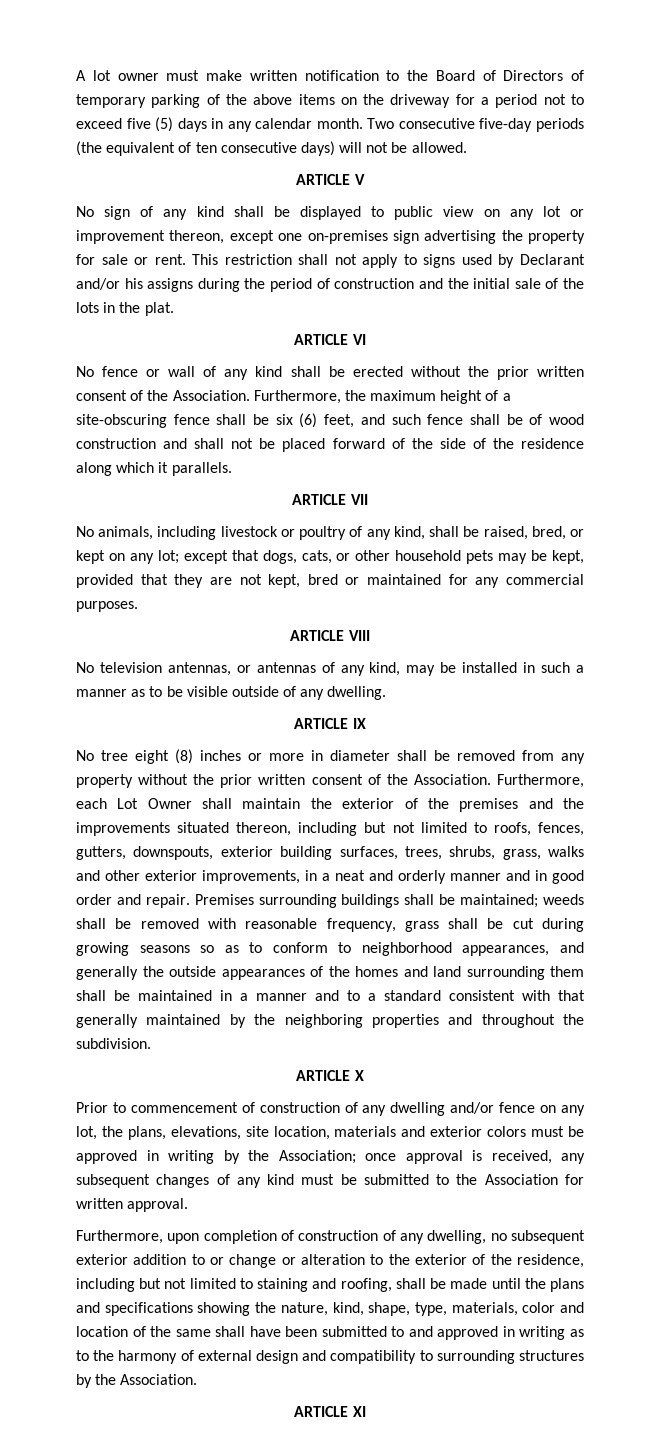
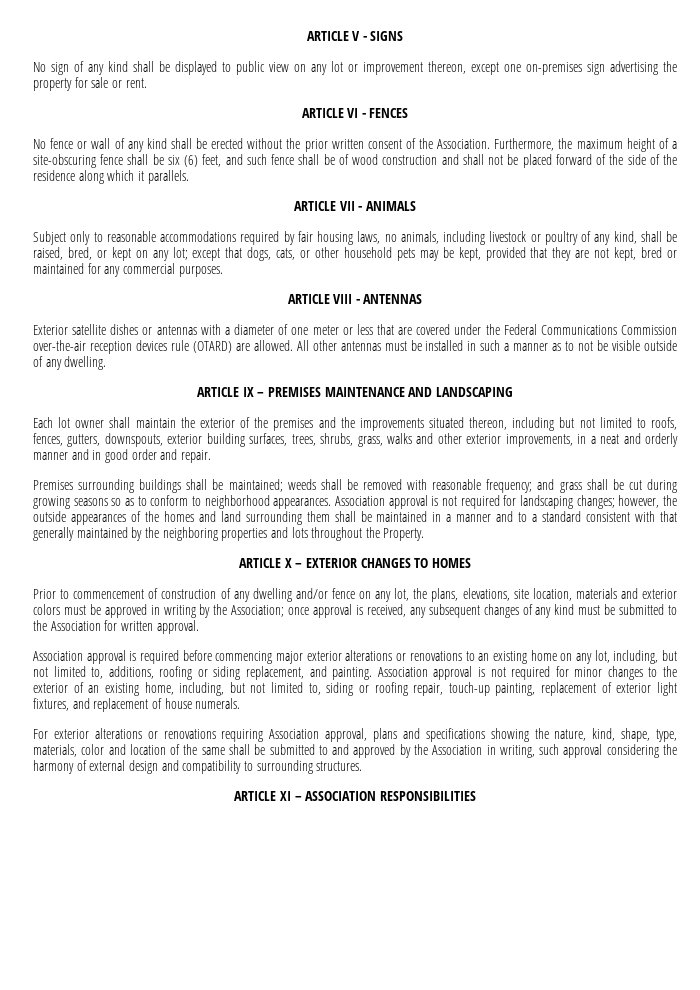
[76,70,584,81] [76,94,584,108] [76,117,584,132] [76,141,467,156] A lot owner must make written notification to the Board of Directors of temporary parking of the above items on the driveway for a period not to exceed five (5) days in any calendar month. Two consecutive five-day periods (the equivalent of ten consecutive days) will not be allowed. // -> (306, 36) none
(365, 179) none -> [362,31,404,41] - SIGNS
[192,254,585,268] [76,278,585,292] [76,302,174,316] This restriction shall not apply to signs used by Declarant and/or his assigns during the period of construction and the initial sale of the lots in the plat. -> (147, 83) none
(366, 339) none -> [361,108,409,118] - FENCES
[76,526,94,537] // No -> [358,201,416,211] [33,231,397,245] - ANIMALS // Subject only to reasonable accommodations required by fair housing laws, no
[76,662,436,676] // No television antennas, or antennas of any kind, may -> [355,294,423,304] [33,324,677,335] [33,340,407,354] - ANTENNAS // Exterior satellite dishes or antennas with a diameter of one meter or less that are covered under the Federal Communications Commission over-the-air reception devices rule (OTARD) are allowed. All other antennas must
(163, 691) none -> [578,341,594,351] not
[76,749,585,764] [76,774,584,788] [76,798,192,809] // No tree eight (8) inches or more in diameter shall be removed from any property without the prior written consent of the Association. Furthermore, each Lot Owner -> [257,387,513,397] [33,417,105,428] – PREMISES MAINTENANCE AND LANDSCAPING // Each lot owner
(190, 901) none -> (211, 456) //
[326,918,396,932] frequency, -> [486,479,555,493] frequency; and
[462,942,584,956] [76,966,138,980] appearances, and generally -> [273,495,660,509] appearances. Association approval is not required for landscaping changes; however,
(473, 1019) none -> [291,527,308,538] lots
[76,1038,151,1049] subdivision. -> [383,528,425,541] Property.
(364, 1075) none -> [295,558,471,568] – EXTERIOR CHANGES TO HOMES
[76,1230,585,1244] [76,1254,584,1268] [76,1278,546,1292] Furthermore, upon completion of construction of any dwelling, no subsequent exterior addition to or change or alteration to the exterior of the residence, including but not limited to staining and roofing, shall be made until the -> [33,650,678,664] [33,666,677,680] [33,682,678,696] [33,698,241,712] [33,728,368,742] Association approval is required before commencing major exterior alterations or renovations to an existing home on any lot, including, but not limited to, additions, roofing or siding replacement, and painting. Association approval is not required for minor changes to the exterior of an existing home, including, but not limited to, siding or roofing repair, touch-up painting, replacement of exterior light fixtures, and replacement of house numerals. // For exterior alterations or renovations requiring Association approval,
[249,1326,318,1337] have been -> [254,744,266,755] be
[502,1326,584,1340] [76,1350,89,1361] in writing as to -> [399,744,659,758] by the Association in writing, such approval considering
[519,1350,584,1361] [76,1374,198,1388] structures by the Association. -> [316,761,363,771] structures.
(366, 1411) none -> [294,791,476,801] – ASSOCIATION RESPONSIBILITIES

